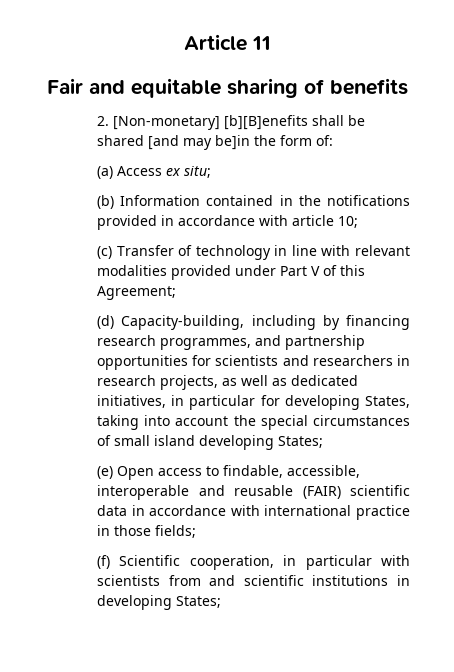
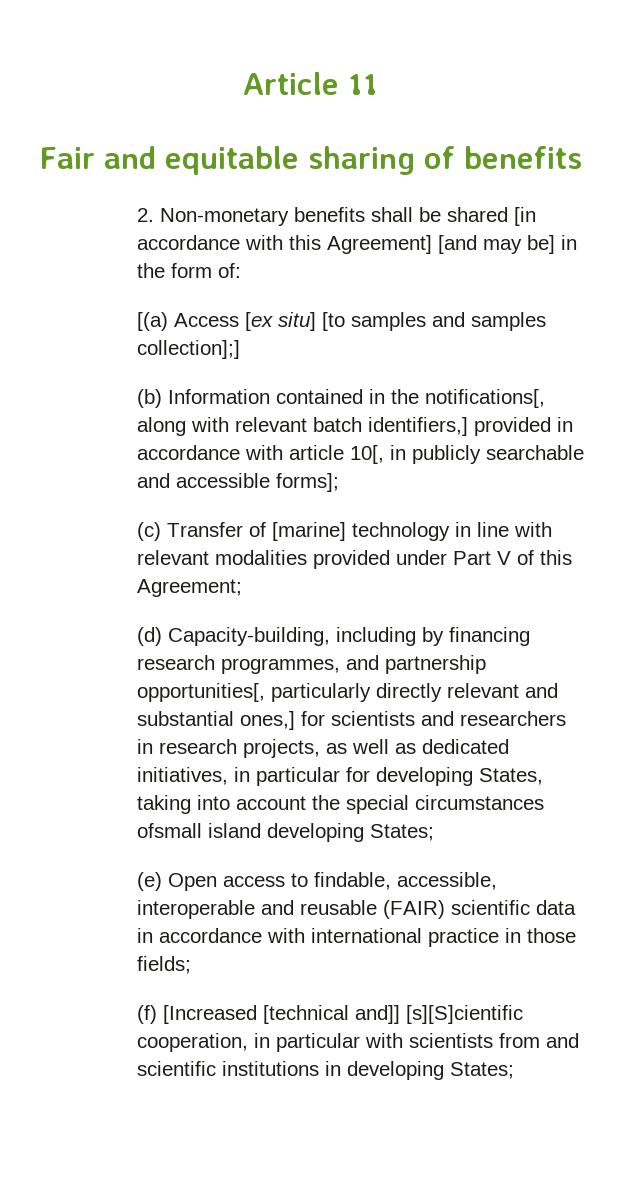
[113,115,309,130] [Non-monetary] [b][B]enefits -> [159,207,365,226] Non-monetary benefits
[148,135,334,150] [97,166,212,179] [and may be]in the form of: // (a) Access ex situ; -> [513,207,536,226] [136,235,577,254] [136,263,241,278] [136,312,546,331] [136,340,240,359] [in accordance with this Agreement] [and may be] in the form of: // [(a) Access [ex situ] [to samples and samples collection];]
[327,195,410,206] notifications -> [424,389,545,408] [136,417,468,436] notifications[, along with relevant batch identifiers,]
[338,216,359,228] 10; -> [349,445,584,464] [136,473,339,492] 10[, in publicly searchable and accessible forms];
(193, 250) none -> [271,522,346,541] [marine]
[97,355,189,370] opportunities -> [136,683,558,702] [136,711,295,730] opportunities[, particularly directly relevant and substantial ones,]
[97,435,151,446] of small -> [136,823,202,838] ofsmall
[119,555,181,566] Scientific -> [162,1005,523,1024] [Increased [technical and]] [s][S]cientific

